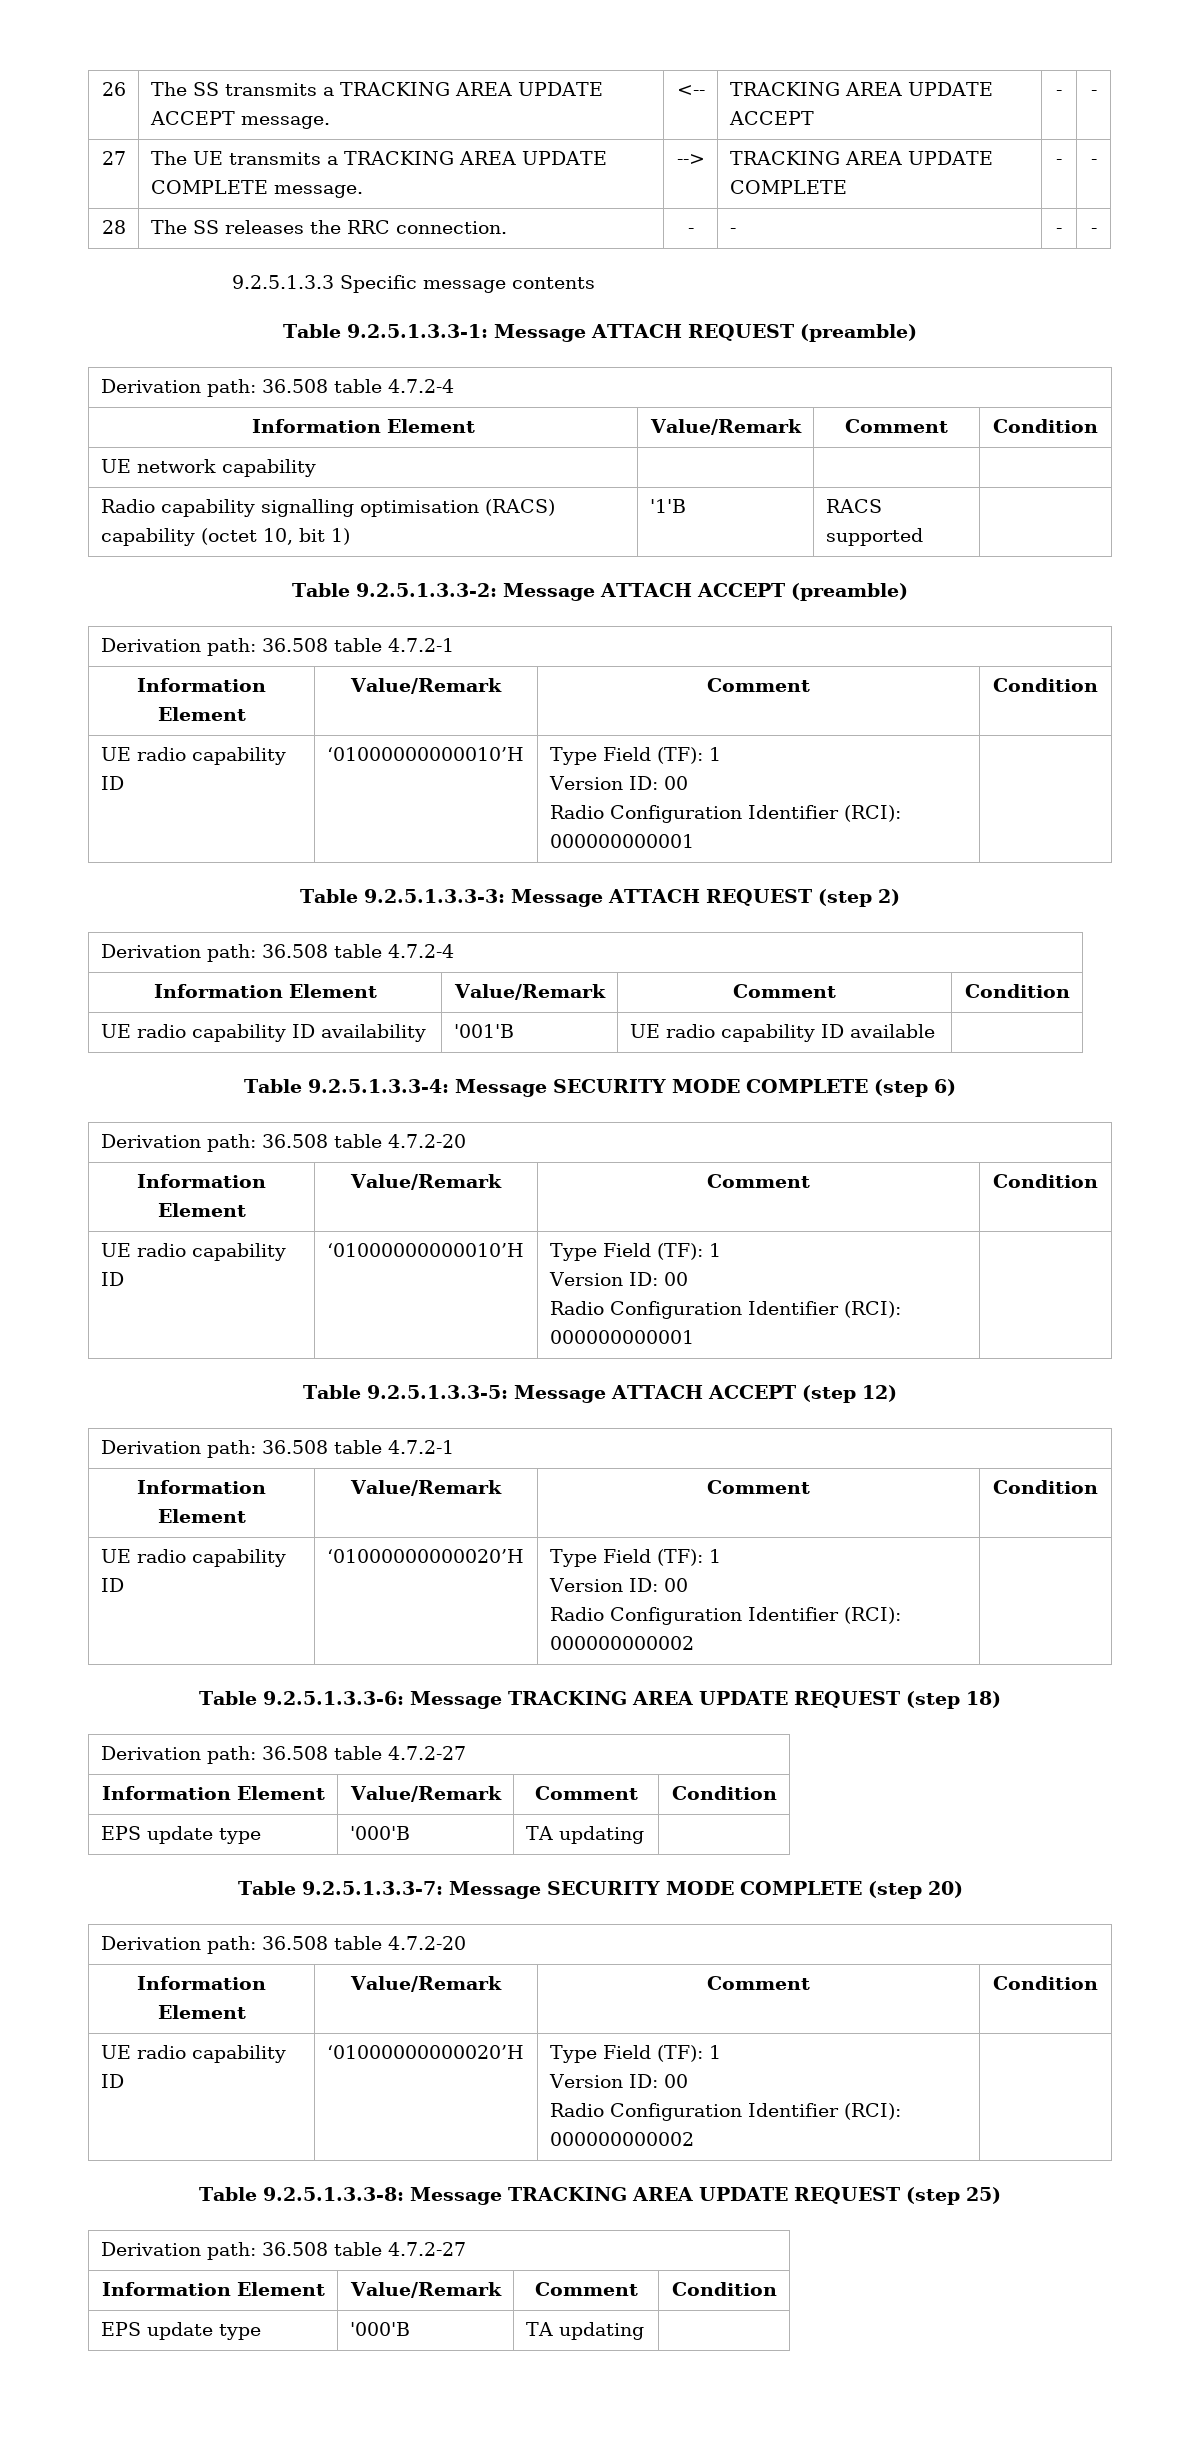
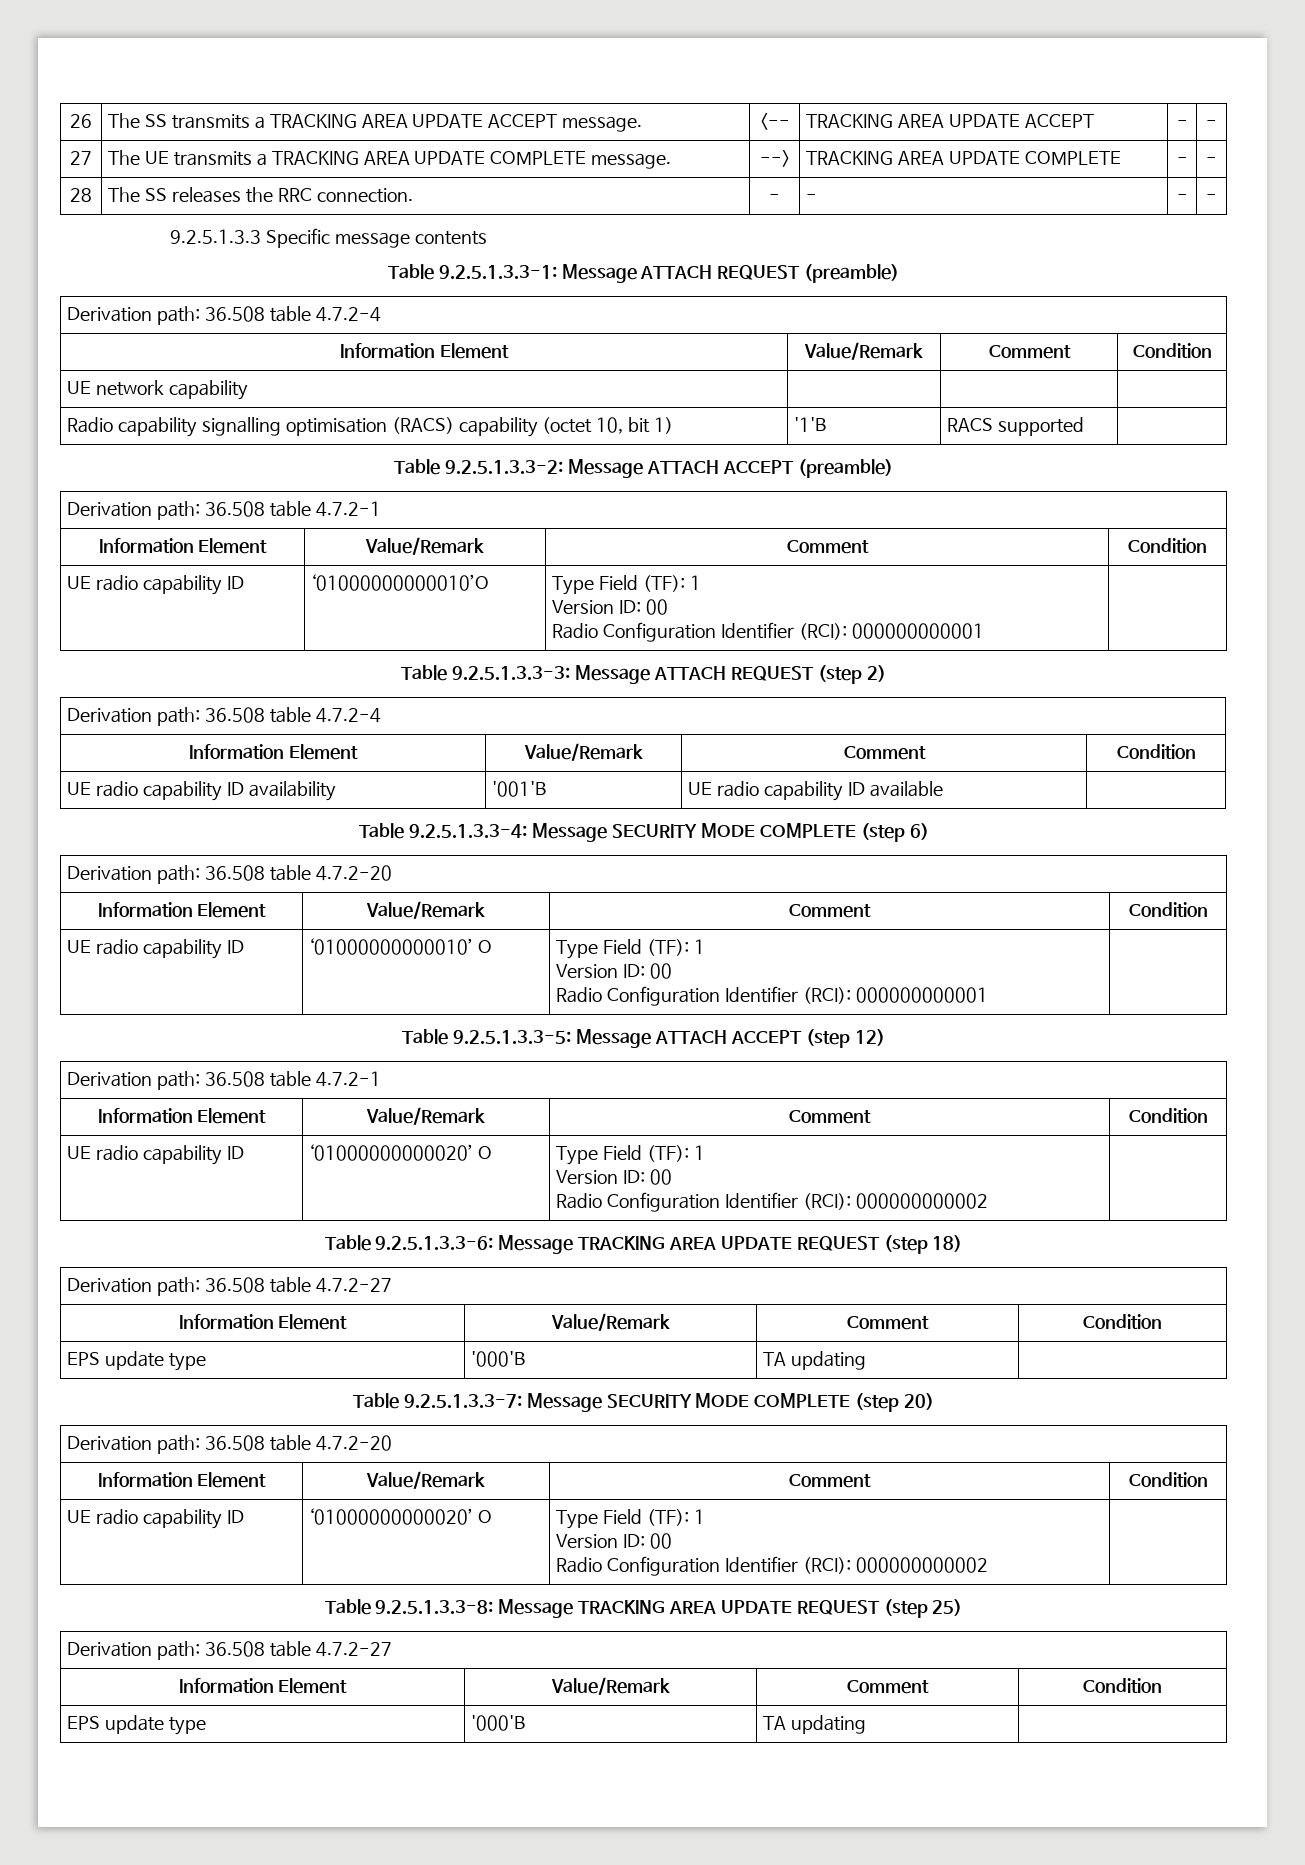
[326,747,524,761] ‘01000000000010’H -> [311,574,490,591] ‘01000000000010’O
[326,1243,524,1257] ‘01000000000010’H -> [309,938,493,955] ‘01000000000010’ O
[326,1549,524,1563] ‘01000000000020’H -> [309,1144,493,1161] ‘01000000000020’ O
[326,2045,524,2059] ‘01000000000020’H -> [309,1508,493,1525] ‘01000000000020’ O

